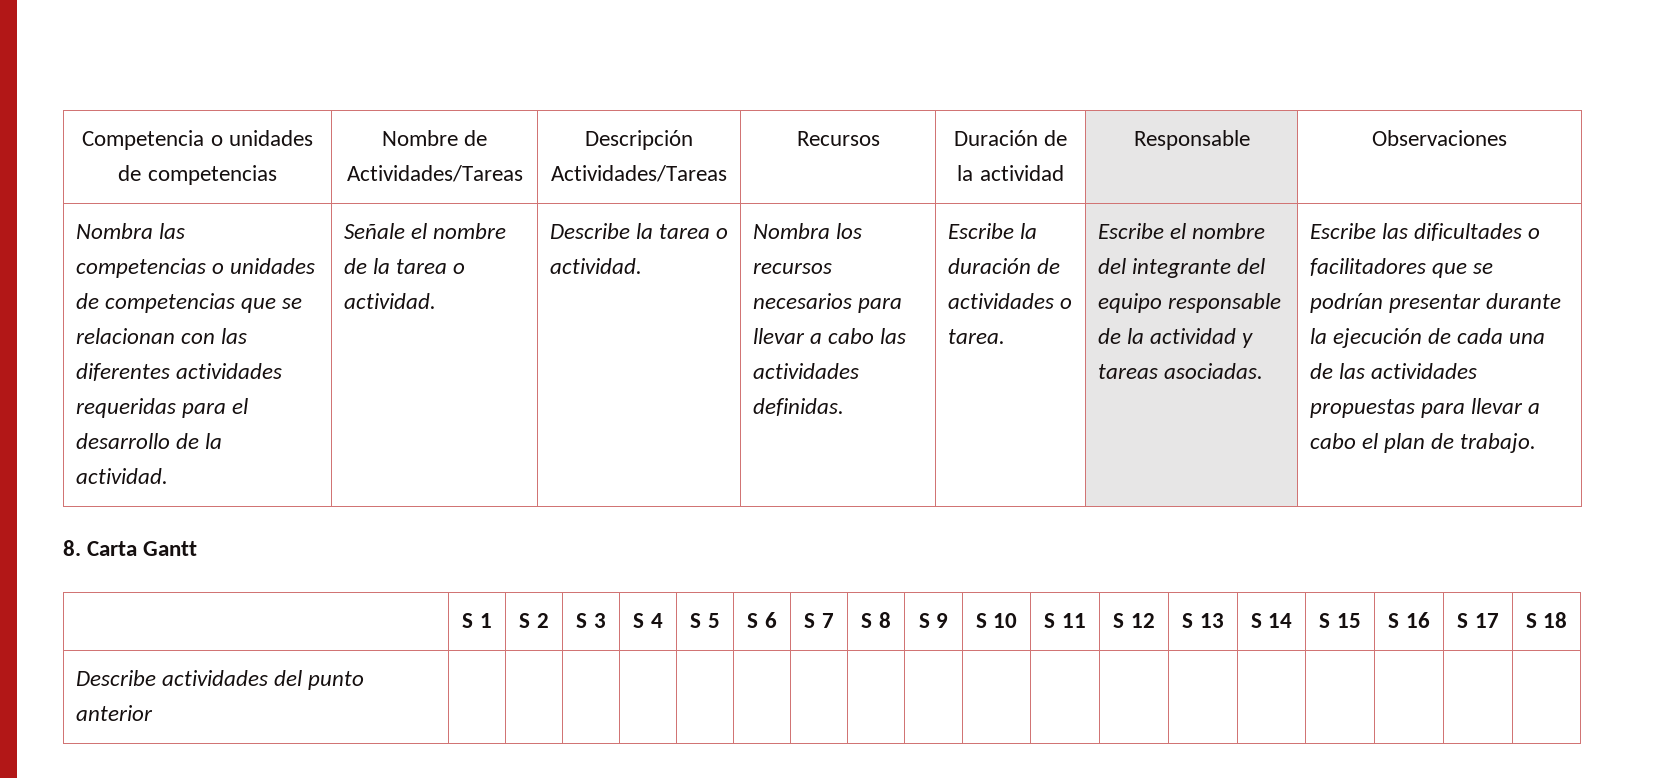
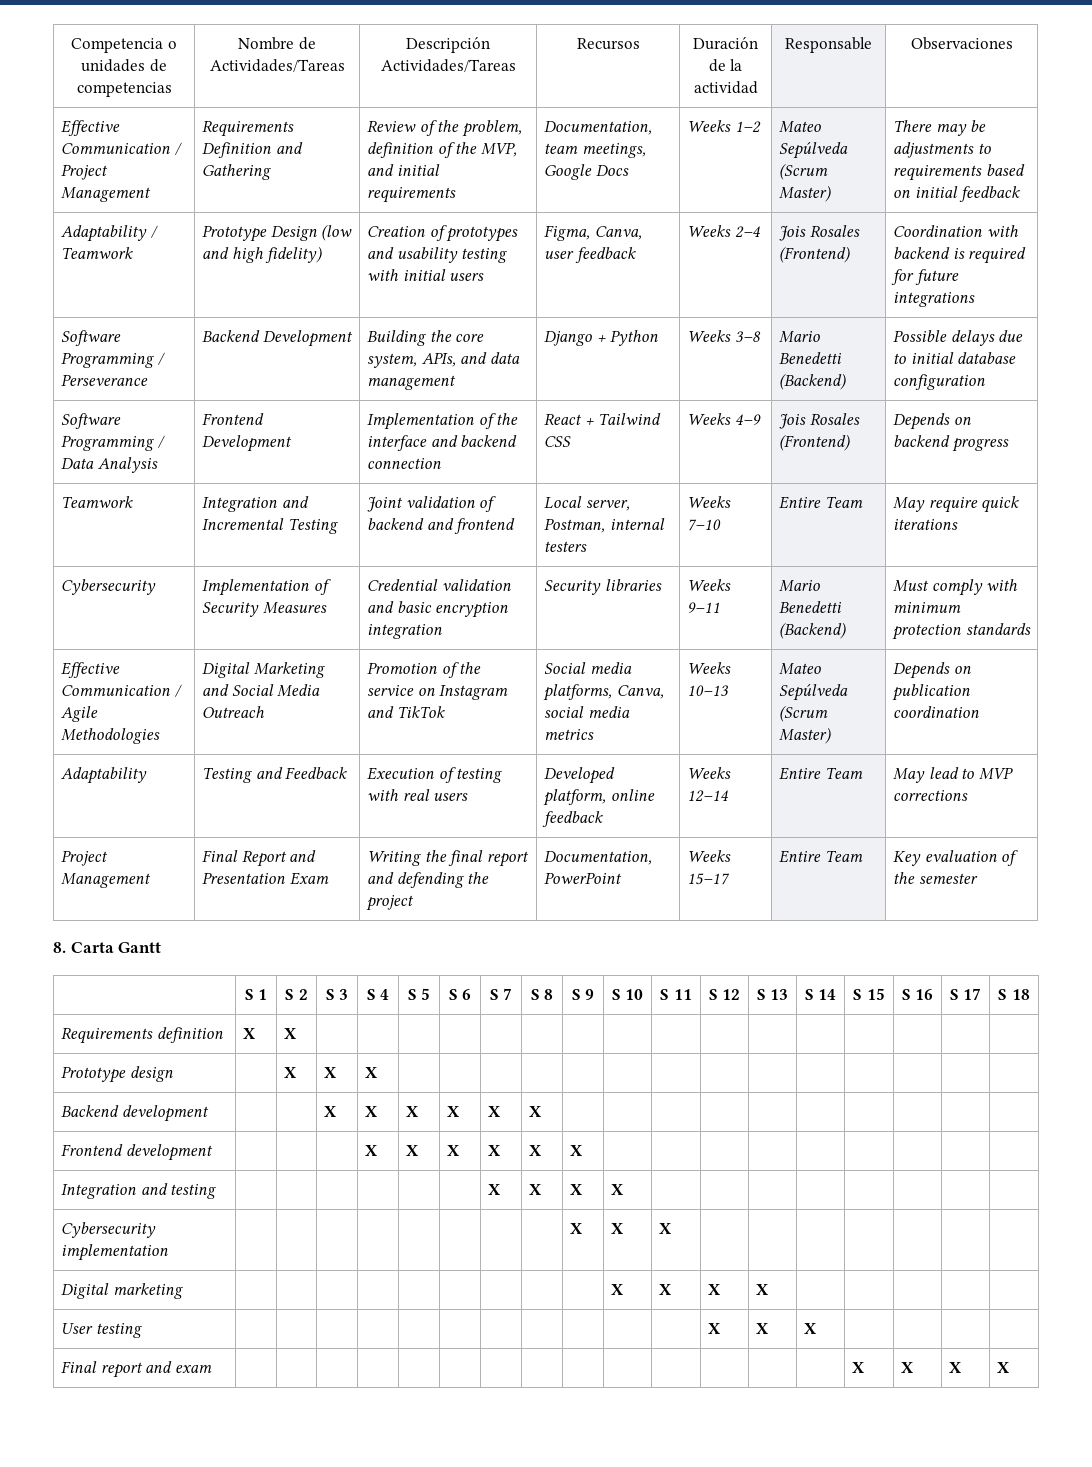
[75,223,185,239] [75,258,315,278] [75,293,303,313] [75,328,247,344] [75,363,282,381] [75,398,248,418] [75,433,222,449] [75,468,168,484] [343,223,506,239] [343,258,466,274] [343,293,436,309] [549,223,729,239] [549,258,642,274] [752,223,862,239] [752,262,832,274] [752,293,902,313] [752,328,907,344] [752,363,859,379] [752,398,844,416] [947,223,1037,239] [947,258,1060,274] [947,293,1072,309] [947,329,1005,344] [1097,223,1265,239] [1097,258,1265,278] [1097,293,1281,313] [1097,328,1254,348] [1097,363,1263,379] [1309,223,1541,241] [1309,258,1493,278] [1309,293,1561,313] [1309,328,1546,348] [1309,363,1477,379] [1309,398,1541,418] [1309,433,1537,453] Nombra las competencias o unidades de competencias que se relacionan con las diferentes actividades requeridas para el desarrollo de la actividad. | Señale el nombre de la tarea o actividad. | Describe la tarea o actividad. | Nombra los recursos necesarios para llevar a cabo las actividades definidas. | Escribe la duración de actividades o tarea. | Escribe el nombre del integrante del equipo responsable de la actividad y tareas asociadas. | Escribe las dificultades o facilitadores que se podrían presentar durante la ejecución de cada una de las actividades propuestas para llevar a cabo el plan de trabajo. -> [60,120,120,136] [60,142,182,155] [60,164,108,180] [60,187,151,202] [201,120,294,137] [201,142,303,158] [201,164,271,180] [366,120,522,137] [366,142,517,158] [366,164,440,176] [366,187,456,203] [543,121,652,135] [543,143,646,158] [543,164,629,180] [686,120,761,133] [778,121,821,133] [778,142,848,159] [778,163,828,180] [778,185,831,202] [892,120,987,136] [892,142,991,158] [892,164,1025,181] [892,186,1021,202] [60,225,158,242] [60,247,133,259] [201,224,353,242] [201,246,323,263] [366,225,519,242] [366,247,508,263] [366,269,485,281] [543,225,642,241] [543,247,636,263] [686,225,761,238] [778,225,860,241] [778,246,850,263] [892,225,1018,237] [892,247,1027,264] [890,269,959,285] [892,292,975,307] [60,330,121,346] [60,352,165,368] [60,374,148,386] [201,330,353,347] [366,330,485,346] [366,352,520,368] [366,375,456,390] [543,330,659,346] [686,330,761,342] [778,331,820,343] [778,352,842,364] [778,373,846,390] [892,330,1024,346] [892,352,1017,364] [892,374,985,390] [60,413,121,429] [60,435,165,451] [60,457,158,473] [201,413,264,425] [201,435,292,452] [366,413,519,430] [366,435,518,451] [366,458,441,469] [543,413,662,425] [543,436,571,447] [686,413,761,425] [778,413,860,429] [778,434,850,451] [892,413,971,430] [892,435,1009,452] [60,496,133,508] [201,496,309,512] [201,518,338,534] [366,496,497,512] [366,518,516,534] [543,496,630,511] [543,518,665,533] [543,541,587,552] [686,496,731,508] [686,519,721,531] [778,496,863,509] [892,496,1020,513] [892,519,958,530] [60,579,156,595] [201,579,331,596] [201,602,327,617] [366,579,511,591] [366,601,509,618] [366,624,442,639] [543,579,662,595] [686,579,731,591] [686,602,720,613] [778,580,820,592] [778,601,842,613] [778,622,846,639] [892,579,1018,596] [892,602,961,613] [891,623,1031,640] [60,662,120,678] [60,684,182,697] [60,706,98,722] [60,728,160,744] [201,662,325,678] [201,684,321,697] [201,706,264,718] [366,662,482,678] [366,685,509,700] [366,706,445,718] [543,662,632,674] [542,684,664,701] [543,706,630,718] [543,729,594,740] [686,662,731,674] [686,685,729,696] [778,663,821,675] [778,684,848,701] [778,705,828,722] [778,727,831,744] [892,662,971,679] [891,684,970,701] [892,706,979,718] [60,767,147,784] [201,767,348,783] [366,767,503,783] [366,789,469,801] [543,767,615,784] [542,789,655,806] [541,811,603,827] [686,767,731,779] [686,790,729,802] [778,767,863,780] [892,767,1013,783] [892,790,968,801] [60,850,108,866] [60,873,151,888] [201,850,317,867] [201,872,329,885] [366,850,529,867] [366,872,490,888] [365,895,414,911] [543,851,652,865] [543,872,622,884] [686,850,731,862] [686,873,730,885] [778,850,863,863] [892,850,1019,866] [892,872,978,884] Effective Communication / Project Management | Requirements Definition and Gathering | Review of the problem, definition of the MVP, and initial requirements | Documentation, team meetings, Google Docs | Weeks 1–2 | Mateo Sepúlveda (Scrum Master) | There may be adjustments to requirements based on initial feedback // Adaptability / Teamwork | Prototype Design (low and high fidelity) | Creation of prototypes and usability testing with initial users | Figma, Canva, user feedback | Weeks 2–4 | Jois Rosales (Frontend) | Coordination with backend is required for future integrations // Software Programming / Perseverance | Backend Development | Building the core system, APIs, and data management | Django + Python | Weeks 3–8 | Mario Benedetti (Backend) | Possible delays due to initial database configuration // Software Programming / Data Analysis | Frontend Development | Implementation of the interface and backend connection | React + Tailwind CSS | Weeks 4–9 | Jois Rosales (Frontend) | Depends on backend progress // Teamwork | Integration and Incremental Testing | Joint validation of backend and frontend | Local server, Postman, internal testers | Weeks 7–10 | Entire Team | May require quick iterations // Cybersecurity | Implementation of Security Measures | Credential validation and basic encryption integration | Security libraries | Weeks 9–11 | Mario Benedetti (Backend) | Must comply with minimum protection standards // Effective Communication / Agile Methodologies | Digital Marketing and Social Media Outreach | Promotion of the service on Instagram and TikTok | Social media platforms, Canva, social media metrics | Weeks 10–13 | Mateo Sepúlveda (Scrum Master) | Depends on publication coordination // Adaptability | Testing and Feedback | Execution of testing with real users | Developed platform, online feedback | Weeks 12–14 | Entire Team | May lead to MVP corrections // Project Management | Final Report and Presentation Exam | Writing the final report and defending the project | Documentation, PowerPoint | Weeks 15–17 | Entire Team | Key evaluation of the semester
[75,670,365,690] [75,705,153,721] Describe actividades del punto anterior | | | | | | | | | | | | | | | | | | -> [60,1027,223,1044] [242,1028,256,1039] [283,1028,297,1039] [60,1066,173,1083] [283,1067,297,1078] [323,1067,337,1078] [364,1067,378,1078] [60,1105,209,1122] [323,1106,337,1117] [364,1106,378,1117] [405,1106,419,1117] [446,1106,460,1117] [487,1106,501,1117] [528,1106,542,1117] [60,1144,213,1161] [364,1145,378,1156] [405,1145,419,1156] [446,1145,460,1156] [487,1145,501,1156] [528,1145,542,1156] [569,1145,583,1156] [60,1183,217,1199] [487,1184,501,1195] [528,1184,542,1195] [569,1184,583,1195] [610,1184,624,1195] [60,1222,156,1238] [60,1244,168,1261] [569,1223,583,1234] [610,1223,624,1234] [658,1223,672,1234] [60,1283,183,1299] [610,1284,624,1295] [658,1284,672,1295] [707,1284,721,1295] [755,1284,769,1295] [60,1323,142,1338] [707,1323,721,1334] [755,1323,769,1334] [803,1323,817,1334] [60,1361,212,1378] [851,1362,865,1373] [900,1362,914,1373] [948,1362,962,1373] [996,1362,1010,1373] Requirements definition | X | X | | | | | | | | | | | | | | | | // Prototype design | | X | X | X | | | | | | | | | | | | | | // Backend development | | | X | X | X | X | X | X | | | | | | | | | | // Frontend development | | | | X | X | X | X | X | X | | | | | | | | | // Integration and testing | | | | | | | X | X | X | X | | | | | | | | // Cybersecurity implementation | | | | | | | | | X | X | X | | | | | | | // Digital marketing | | | | | | | | | | X | X | X | X | | | | | // User testing | | | | | | | | | | | | X | X | X | | | | // Final report and exam | | | | | | | | | | | | | | | X | X | X | X

